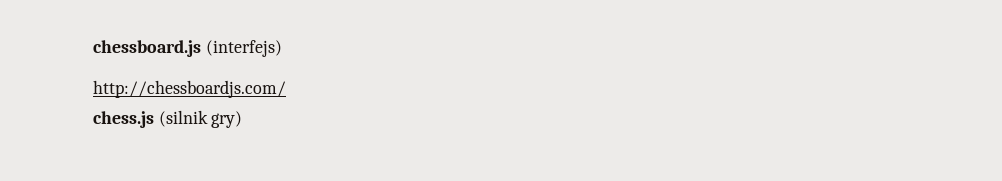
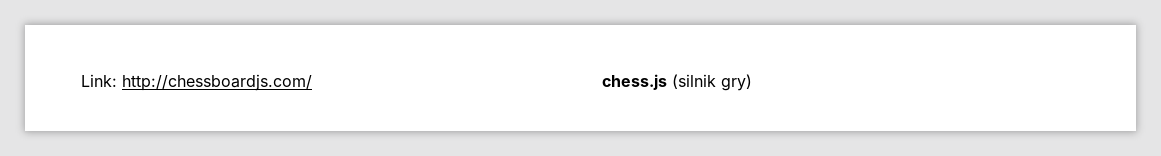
[93,40,282,57] chessboard.js (interfejs) // -> [81,74,117,87] Link:

